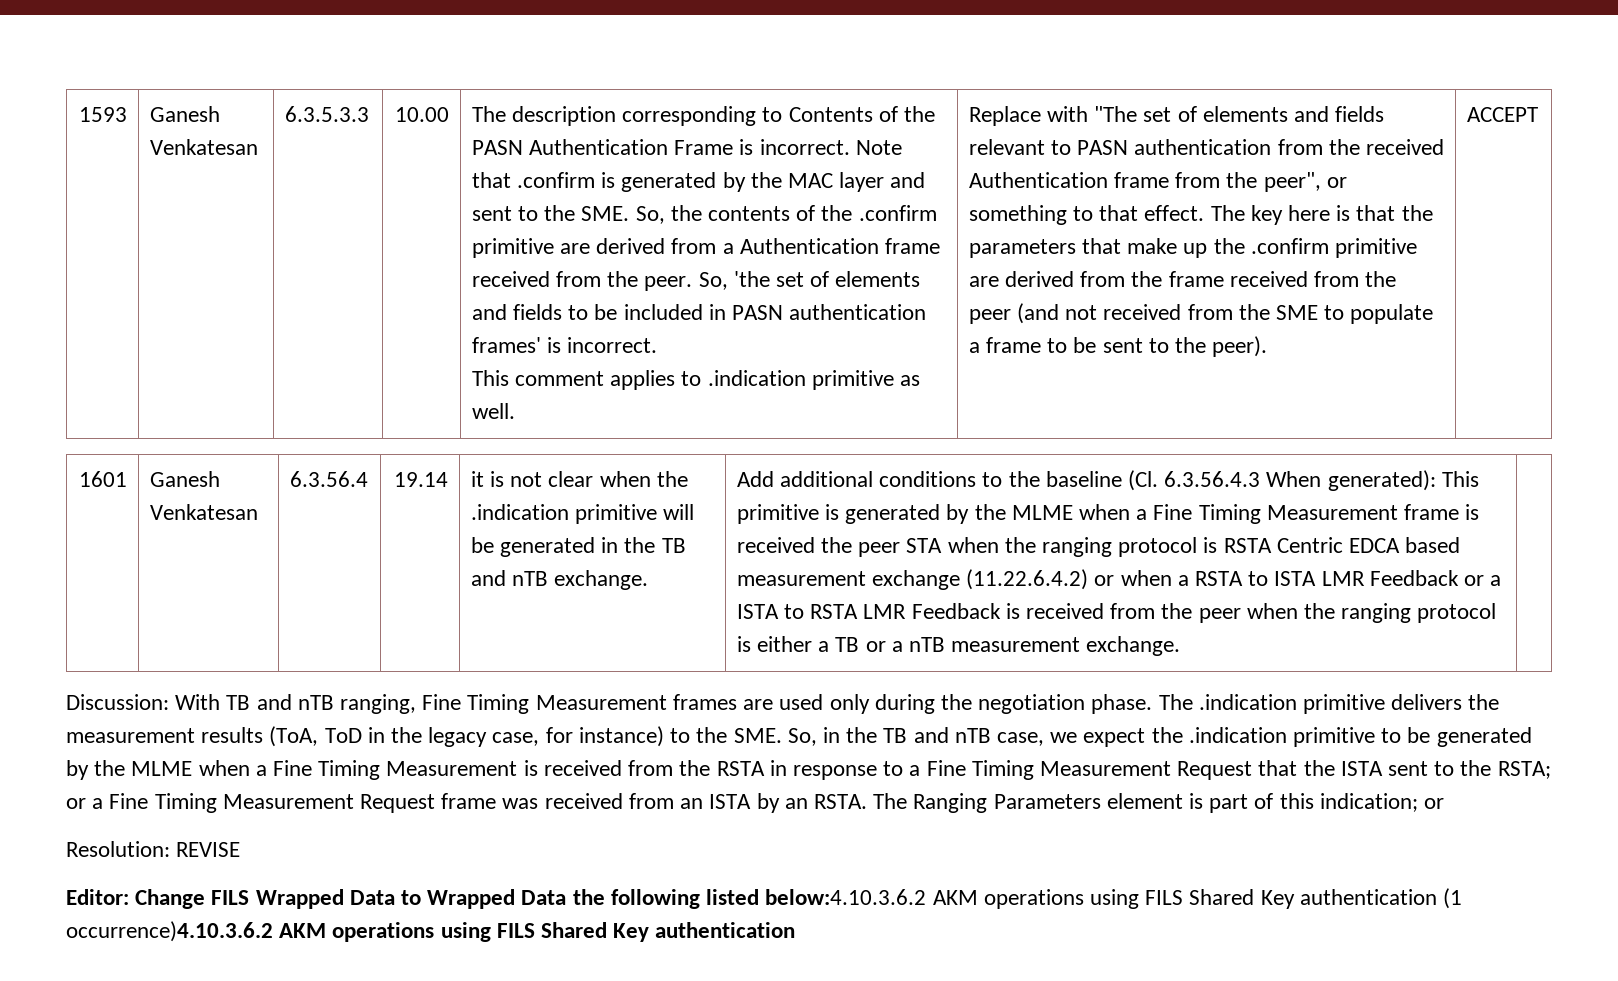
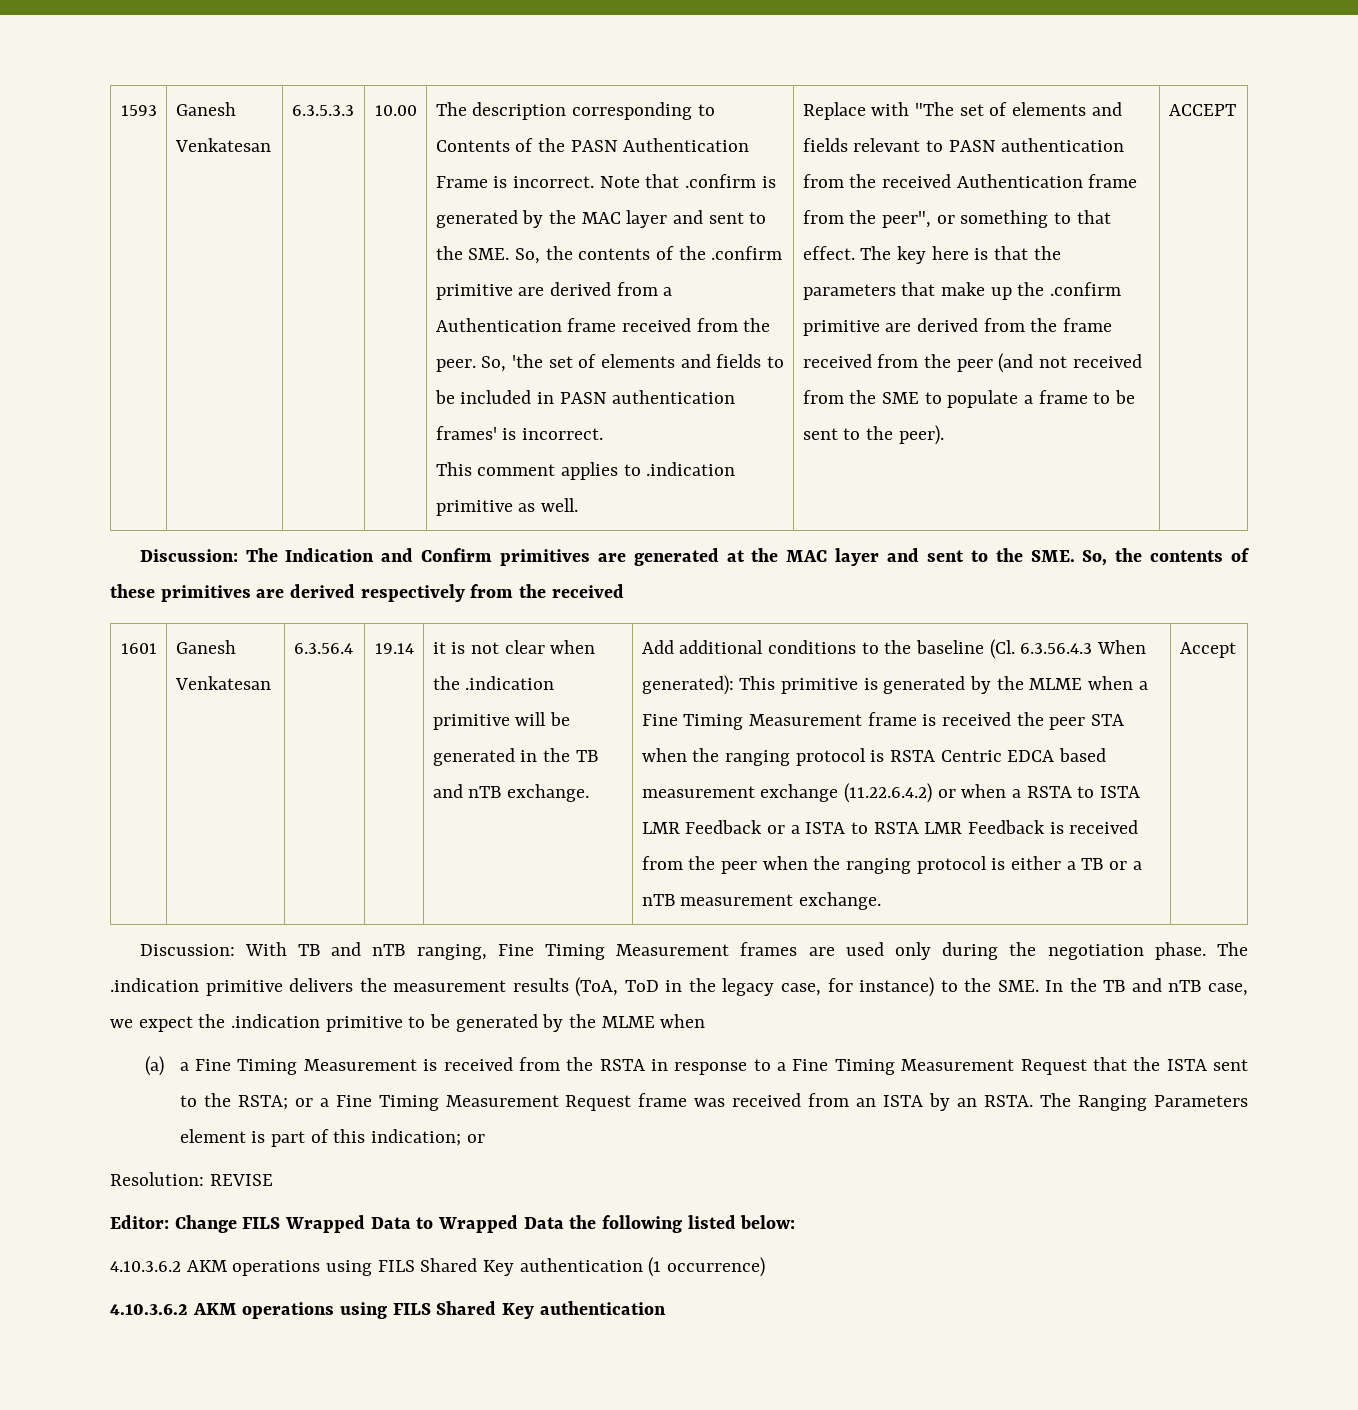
(1538, 114) none -> [139,548,1250,566] [110,584,624,602] // Discussion: The Indication and Confirm primitives are generated at the MAC layer and sent to the SME. So, the contents of these primitives are derived respectively from the received
(1181, 646) none -> [1179,642,1236,658] Accept
[787,727,840,746] So, in -> [1045,980,1064,992] In
(250, 768) none -> [144,1056,164,1076] // (a)
[765,889,927,905] below:4.10.3.6.2 -> [740,1215,796,1229] [110,1261,181,1272] below: // 4.10.3.6.2
[66,921,273,942] occurrence)4.10.3.6.2 -> [667,1257,766,1277] [110,1304,188,1315] occurrence) // 4.10.3.6.2

